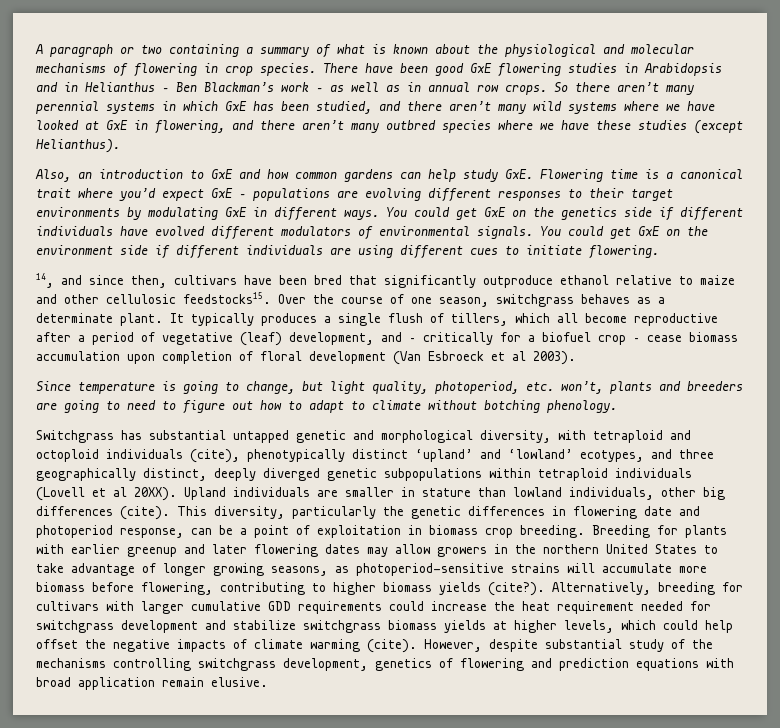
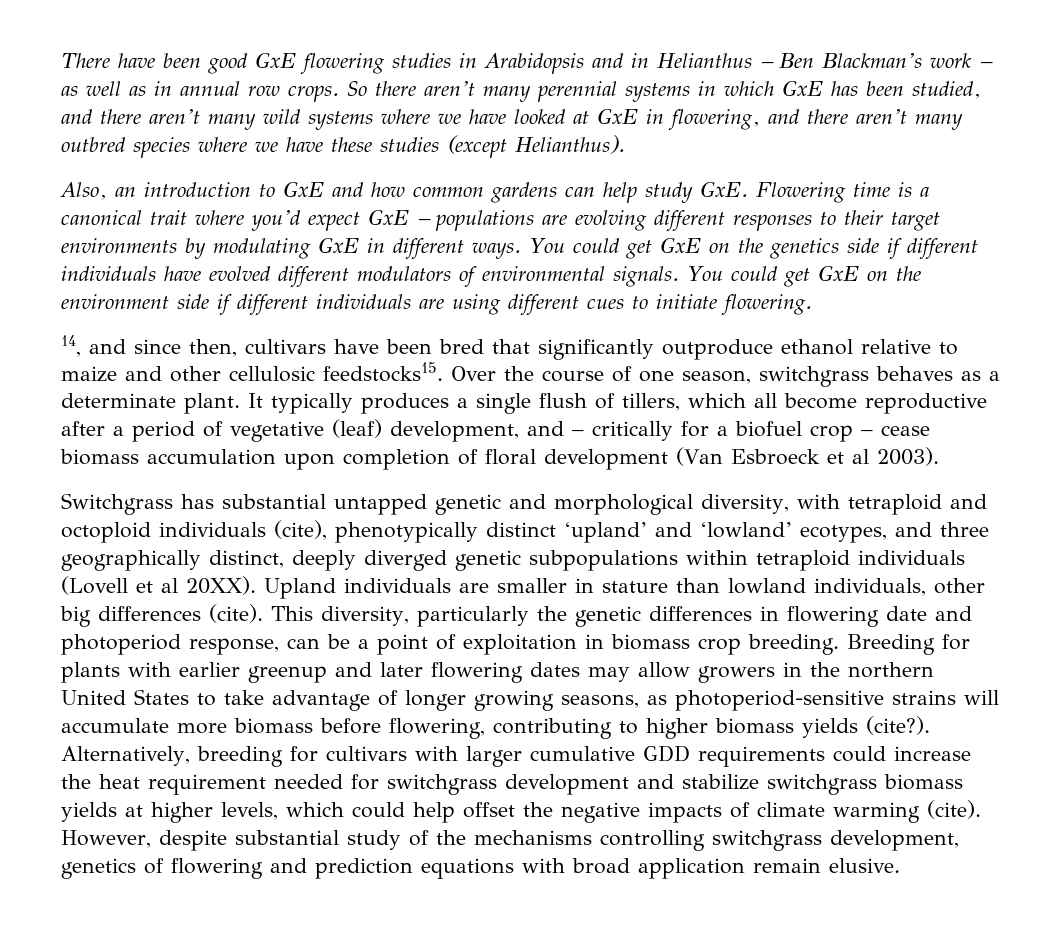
[35,44,694,58] [36,63,316,77] A paragraph or two containing a summary of what is known about the physiological and molecular mechanisms of flowering in crop species. -> (61, 60) none
[36,381,743,394] [36,400,617,414] // Since temperature is going to change, but light quality, photoperiod, etc. won’t, plants and breeders are going to need to figure out how to adapt to climate without botching phenology. -> (939, 456) none

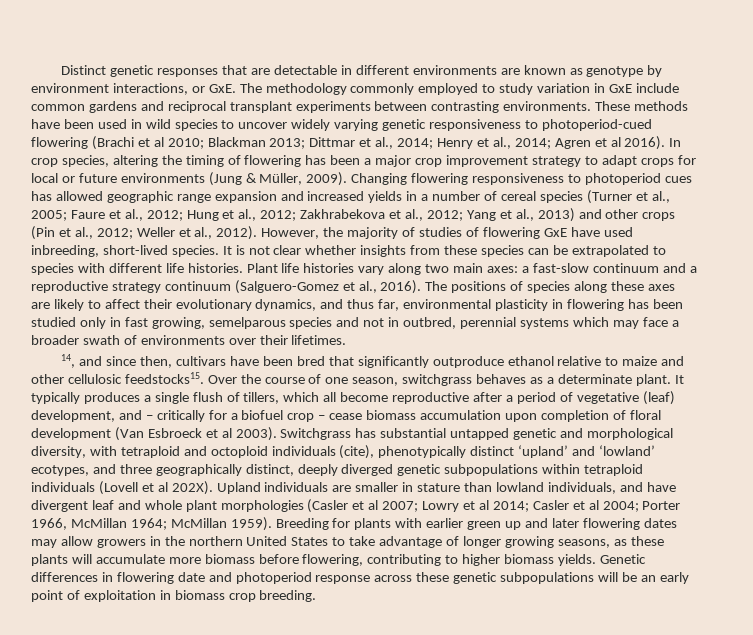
[61,52,993,74] [61,80,981,102] [61,108,963,130] [61,135,625,158] [60,181,929,203] [61,209,940,231] [61,237,978,259] [61,265,921,287] [61,294,812,315] There have been good GxE flowering studies in Arabidopsis and in Helianthus – Ben Blackman’s work – as well as in annual row crops. So there aren’t many perennial systems in which GxE has been studied, and there aren’t many wild systems where we have looked at GxE in flowering, and there aren’t many outbred species where we have these studies (except Helianthus). // Also, an introduction to GxE and how common gardens can help study GxE. Flowering time is a canonical trait where you’d expect GxE – populations are evolving different responses to their target environments by modulating GxE in different ways. You could get GxE on the genetics side if different individuals have evolved different modulators of environmental signals. You could get GxE on the environment side if different individuals are using different cues to initiate flowering. -> [61,65,663,77] [31,83,679,95] [31,101,689,113] [31,119,652,131] [31,136,682,150] [31,155,696,167] [31,172,692,186] [31,190,670,204] [31,208,676,222] [31,226,633,240] [31,245,666,257] [31,263,697,275] [31,280,675,294] [31,299,683,311] [31,317,679,329] [31,335,347,345] Distinct genetic responses that are detectable in different environments are known as genotype by environment interactions, or GxE. The methodology commonly employed to study variation in GxE include common gardens and reciprocal transplant experiments between contrasting environments. These methods have been used in wild species to uncover widely varying genetic responsiveness to photoperiod-cued flowering (Brachi et al 2010; Blackman 2013; Dittmar et al., 2014; Henry et al., 2014; Agren et al 2016). In crop species, altering the timing of flowering has been a major crop improvement strategy to adapt crops for local or future environments (Jung & Müller, 2009). Changing flowering responsiveness to photoperiod cues has allowed geographic range expansion and increased yields in a number of cereal species (Turner et al., 2005; Faure et al., 2012; Hung et al., 2012; Zakhrabekova et al., 2012; Yang et al., 2013) and other crops (Pin et al., 2012; Weller et al., 2012). However, the majority of studies of flowering GxE have used inbreeding, short-lived species. It is not clear whether insights from these species can be extrapolated to species with different life histories. Plant life histories vary along two main axes: a fast-slow continuum and a reproductive strategy continuum (Salguero-Gomez et al., 2016). The positions of species along these axes are likely to affect their evolutionary dynamics, and thus far, environmental plasticity in flowering has been studied only in fast growing, semelparous species and not in outbred, perennial systems which may face a broader swath of environments over their lifetimes.
(939, 456) // -> (277, 434) none
[186,576,256,595] 20XX). -> [171,481,213,495] 202X).
[934,578,985,594] [60,604,972,627] [61,634,839,655] other big differences (cite). This diversity, particularly the genetic differences in flowering date and photoperiod response, can be a point of exploitation in biomass crop breeding. -> [619,482,676,492] [31,499,681,513] [31,517,272,531] and have divergent leaf and whole plant morphologies (Casler et al 2007; Lowry et al 2014; Casler et al 2004; Porter 1966, McMillan 1964; McMillan 1959).
[248,666,327,683] greenup -> [467,521,522,530] green up
[675,690,956,711] photoperiod-sensitive strains -> [630,536,664,546] [31,554,68,566] these plants
[802,716,930,738] [61,745,971,767] [61,774,963,795] [61,800,981,823] [61,830,959,851] [61,858,900,879] yields (cite?). Alternatively, breeding for cultivars with larger cumulative GDD requirements could increase the heat requirement needed for switchgrass development and stabilize switchgrass biomass yields at higher levels, which could help offset the negative impacts of climate warming (cite). However, despite substantial study of the mechanisms controlling switchgrass development, genetics of flowering and prediction equations with broad application remain elusive. -> [558,554,646,566] [31,572,689,584] [31,590,317,602] yields. Genetic differences in flowering date and photoperiod response across these genetic subpopulations will be an early point of exploitation in biomass crop breeding.

